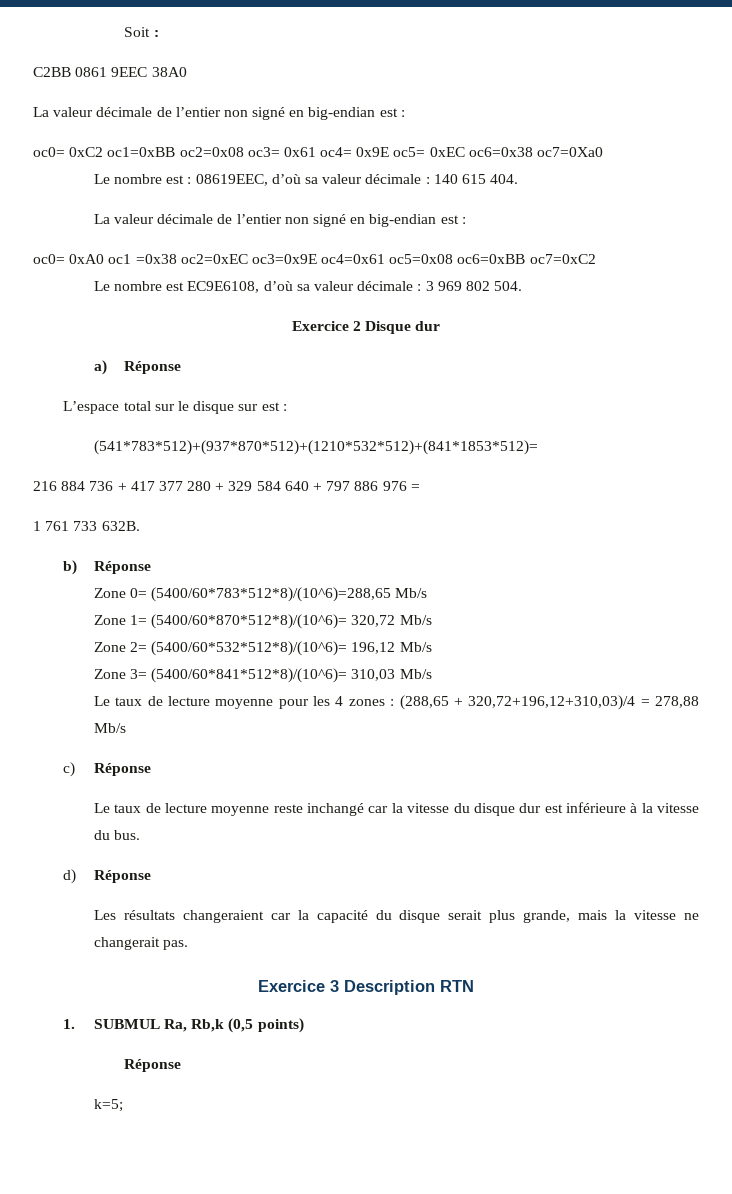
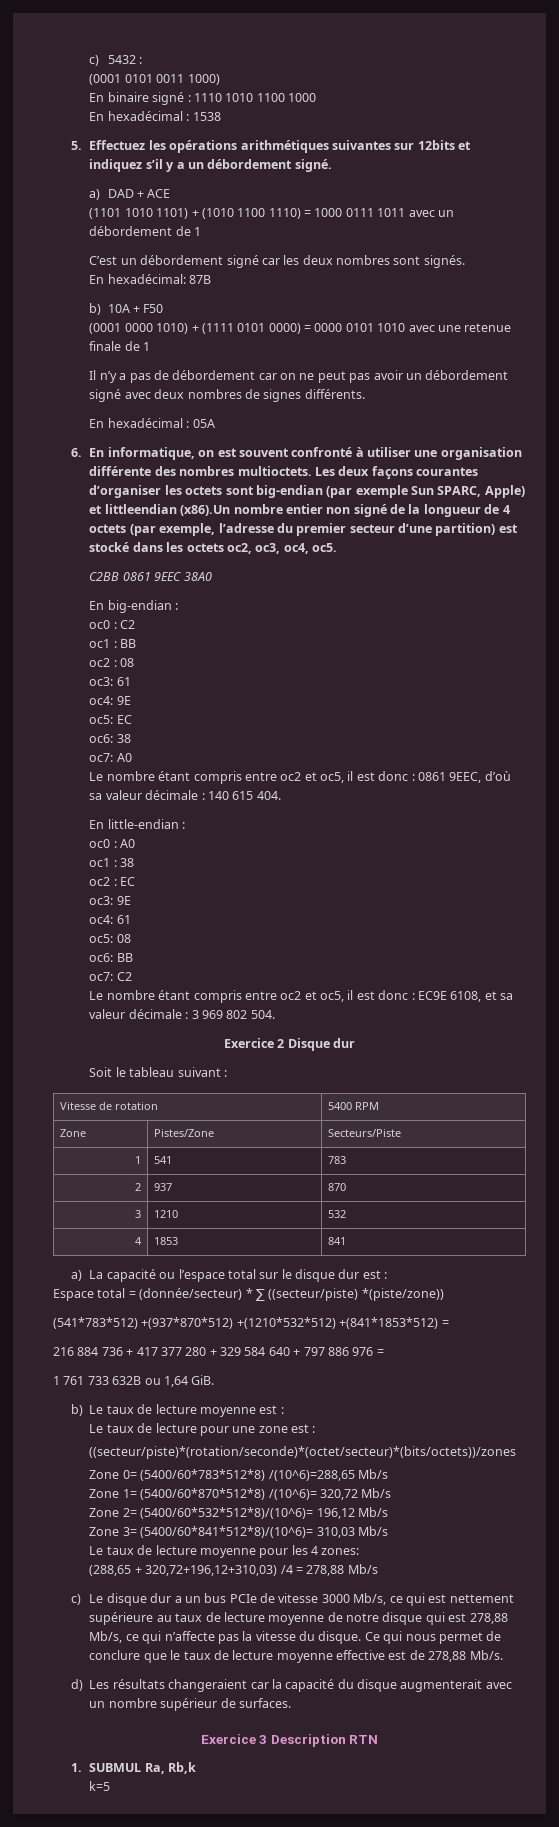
[124,27,159,37] [33,67,187,77] [33,107,405,120] [33,147,604,157] [93,174,268,186] Soit : // C2BB 0861 9EEC 38A0 // La valeur décimale de l’entier non signé en big-endian est : // oc0= 0xC2 oc1=0xBB oc2=0x08 oc3= 0x61 oc4= 0x9E oc5= 0xEC oc6=0x38 oc7=0Xa0 // Le nombre est : 08619EEC, -> [89,55,142,66] [89,74,220,85] [89,92,317,105] [89,111,221,121] [71,140,472,153] [89,159,332,172] [89,189,171,200] [89,208,454,219] [89,226,202,236] [89,255,465,268] [89,274,212,284] [89,303,164,315] [89,323,512,334] [89,341,151,351] [89,370,509,383] [89,389,365,402] [89,418,215,428] [71,447,522,460] [89,466,479,480] [89,485,525,498] [89,504,510,517] [89,523,518,536] [89,542,338,554] [89,572,212,581] [89,600,179,613] [89,620,136,629] [89,639,137,648] [89,658,135,667] [89,677,131,686] [89,696,131,705] [89,715,132,724] [89,734,131,743] [89,753,132,762] [89,771,482,784] c) 5432 : // (0001 0101 0011 1000) // En binaire signé : 1110 1010 1100 1000 // En hexadécimal : 1538 // 5. Effectuez les opérations arithmétiques suivantes sur 12bits et indiquez s’il y a un débordement signé. // a) DAD + ACE // (1101 1010 1101) + (1010 1100 1110) = 1000 0111 1011 avec un débordement de 1 // C’est un débordement signé car les deux nombres sont signés. // En hexadécimal: 87B // b) 10A + F50 // (0001 0000 1010) + (1111 0101 0000) = 0000 0101 1010 avec une retenue finale de 1 // Il n’y a pas de débordement car on ne peut pas avoir un débordement signé avec deux nombres de signes différents. // En hexadécimal : 05A // 6. En informatique, on est souvent confronté à utiliser une organisation différente des nombres multioctets. Les deux façons courantes d’organiser les octets sont big-endian (par exemple Sun SPARC, Apple) et littleendian (x86).Un nombre entier non signé de la longueur de 4 octets (par exemple, l’adresse du premier secteur d’une partition) est stocké dans les octets oc2, oc3, oc4, oc5. // C2BB 0861 9EEC 38A0 // En big-endian : // oc0 : C2 // oc1 : BB // oc2 : 08 // oc3: 61 // oc4: 9E // oc5: EC // oc6: 38 // oc7: A0 // Le nombre étant compris entre oc2 et oc5, il est donc : 0861 9EEC,
[93,214,466,227] [33,254,596,264] [93,281,293,293] La valeur décimale de l’entier non signé en big-endian est : // oc0= 0xA0 oc1 =0x38 oc2=0xEC oc3=0x9E oc4=0x61 oc5=0x08 oc6=0xBB oc7=0xC2 // Le nombre est EC9E6108, d’où -> [89,819,186,829] [89,839,136,848] [89,858,135,867] [89,877,136,886] [89,896,131,905] [89,915,131,924] [89,934,131,943] [89,953,133,962] [89,972,132,981] [89,990,497,1003] En little-endian : // oc0 : A0 // oc1 : 38 // oc2 : EC // oc3: 9E // oc4: 61 // oc5: 08 // oc6: BB // oc7: C2 // Le nombre étant compris entre oc2 et oc5, il est donc : EC9E 6108, et
[93,360,182,375] [63,401,120,414] a) Réponse // L’espace -> [89,1067,227,1077] [59,1102,158,1110] [327,1102,379,1110] [59,1129,86,1137] [153,1129,214,1137] [327,1129,401,1137] [135,1156,142,1164] [153,1156,172,1164] [327,1156,346,1164] [135,1183,142,1191] [153,1183,172,1191] [327,1183,346,1191] [135,1210,142,1218] [153,1210,178,1218] [327,1210,346,1218] [135,1237,143,1245] [153,1237,178,1245] [327,1237,346,1245] [71,1269,225,1282] Soit le tableau suivant : // Vitesse de rotation | 5400 RPM // Zone | Pistes/Zone | Secteurs/Piste // 1 | 541 | 783 // 2 | 937 | 870 // 3 | 1210 | 532 // 4 | 1853 | 841 // a) La capacité ou l’espace
[238,402,287,411] [93,440,538,455] sur est : // (541*783*512)+(937*870*512)+(1210*532*512)+(841*1853*512)= -> [338,1269,388,1279] [53,1288,444,1301] [53,1317,449,1329] dur est : // Espace total = (donnée/secteur) * ∑ ((secteur/piste) *(piste/zone)) // (541*783*512) +(937*870*512) +(1210*532*512) +(841*1853*512) =
[101,521,140,531] [63,560,151,575] 632B. // b) Réponse -> [112,1375,215,1387] [71,1404,284,1417] [89,1423,316,1436] [89,1446,517,1459] 632B ou 1,64 GiB. // b) Le taux de lecture moyenne est : // Le taux de lecture pour une zone est : // ((secteur/piste)*(rotation/seconde)*(octet/secteur)*(bits/octets))/zones
[151,587,392,602] (5400/60*783*512*8)/(10^6)=288,65 -> [140,1469,355,1481] (5400/60*783*512*8) /(10^6)=288,65
[151,614,348,629] (5400/60*870*512*8)/(10^6)= -> [140,1488,317,1500] (5400/60*870*512*8) /(10^6)=
[348,695,636,710] zones : (288,65 + 320,72+196,12+310,03)/4 -> [321,1548,360,1555] [89,1565,293,1576] zones: // (288,65 + 320,72+196,12+310,03) /4
[93,763,151,776] [93,802,700,816] [93,830,141,840] Réponse // Le taux de lecture moyenne reste inchangé car la vitesse du disque dur est inférieure à la vitesse du bus. -> [89,1593,514,1606] [89,1612,508,1625] [89,1631,502,1644] [89,1650,503,1663] Le disque dur a un bus PCIe de vitesse 3000 Mb/s, ce qui est nettement supérieure au taux de lecture moyenne de notre disque qui est 278,88 Mb/s, ce qui n’affecte pas la vitesse du disque. Ce qui nous permet de conclure que le taux de lecture moyenne effective est de 278,88 Mb/s.
[93,870,151,883] Réponse // -> (84, 1685) none
[448,910,700,923] [93,937,189,950] serait plus grande, mais la vitesse ne changerait pas. -> [400,1679,512,1692] [89,1698,291,1711] augmenterait avec un nombre supérieur de surfaces.
[228,1018,304,1033] [124,1059,182,1072] [93,1099,123,1112] (0,5 points) // Réponse // k=5; -> [89,1781,111,1791] // k=5

